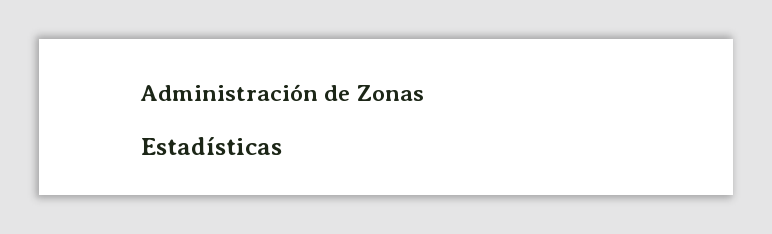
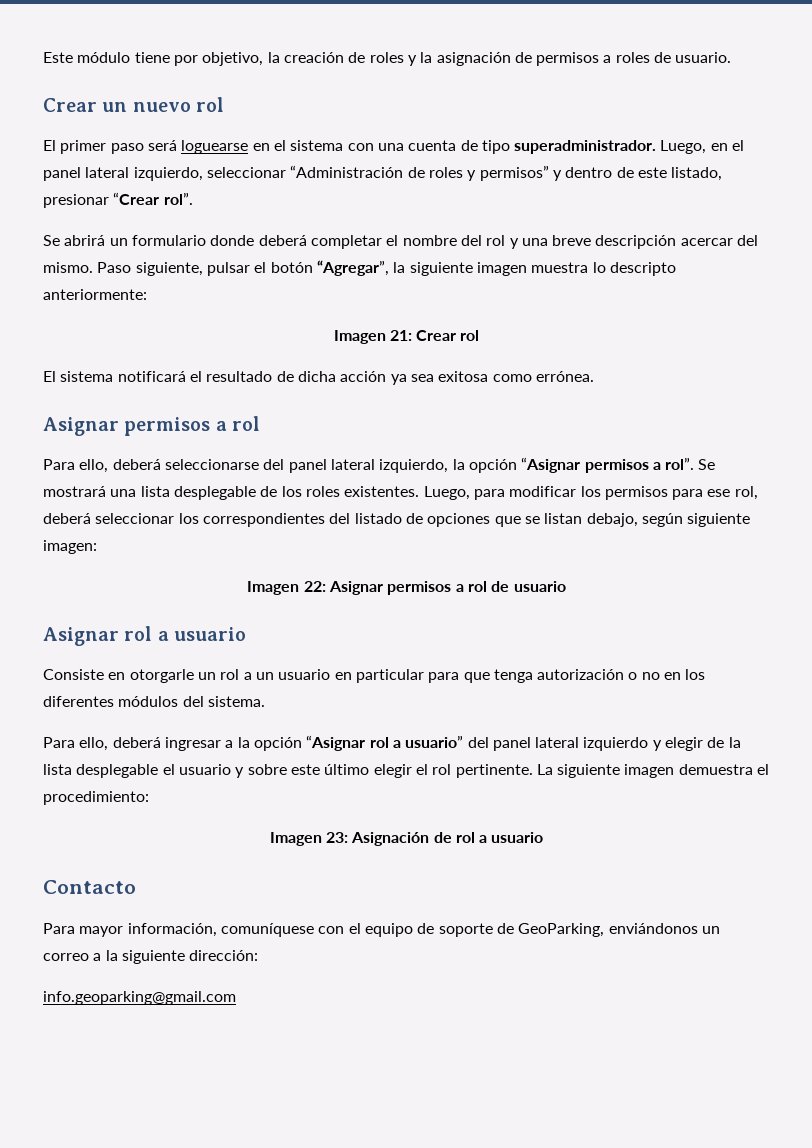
[140,84,424,101] [141,137,282,155] Administración de Zonas // Estadísticas -> [43,52,732,66] [43,97,224,112] [43,140,745,154] [43,165,723,181] [43,192,193,208] [43,235,759,249] [43,260,676,276] [43,289,147,300] [333,330,480,344] [43,371,594,385] [43,416,260,436] [43,457,716,473] [43,486,758,500] [43,513,751,527] [43,540,97,554] [247,581,566,595] [43,626,246,646] [43,669,706,683] [43,696,265,707] [43,735,741,751] [43,764,770,778] [43,791,149,805] [269,832,544,846] [43,880,136,894] [43,923,720,937] [43,950,259,964] [43,991,236,1005] Este módulo tiene por objetivo, la creación de roles y la asignación de permisos a roles de usuario. // Crear un nuevo rol // El primer paso será loguearse en el sistema con una cuenta de tipo superadministrador. Luego, en el panel lateral izquierdo, seleccionar “Administración de roles y permisos” y dentro de este listado, presionar “Crear rol”. // Se abrirá un formulario donde deberá completar el nombre del rol y una breve descripción acercar del mismo. Paso siguiente, pulsar el botón “Agregar”, la siguiente imagen muestra lo descripto anteriormente: // Imagen 21: Crear rol // El sistema notificará el resultado de dicha acción ya sea exitosa como errónea. // Asignar permisos a rol // Para ello, deberá seleccionarse del panel lateral izquierdo, la opción “Asignar permisos a rol”. Se mostrará una lista desplegable de los roles existentes. Luego, para modificar los permisos para ese rol, deberá seleccionar los correspondientes del listado de opciones que se listan debajo, según siguiente imagen: // Imagen 22: Asignar permisos a rol de usuario // Asignar rol a usuario // Consiste en otorgarle un rol a un usuario en particular para que tenga autorización o no en los diferentes módulos del sistema. // Para ello, deberá ingresar a la opción “Asignar rol a usuario” del panel lateral izquierdo y elegir de la lista desplegable el usuario y sobre este último elegir el rol pertinente. La siguiente imagen demuestra el procedimiento: // Imagen 23: Asignación de rol a usuario // Contacto // Para mayor información, comuníquese con el equipo de soporte de GeoParking, enviándonos un correo a la siguiente dirección: // info.geoparking@gmail.com

